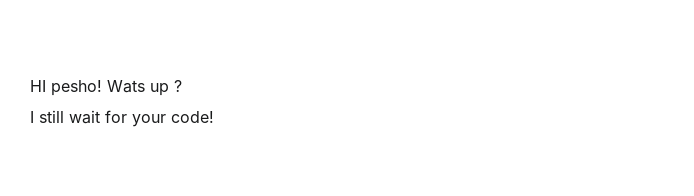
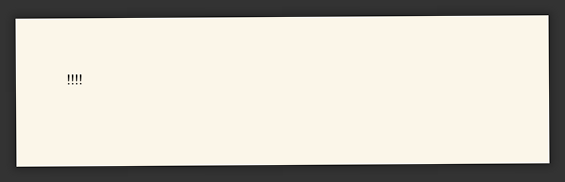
[30,80,182,96] [30,110,214,127] HI pesho! Wats up ? // I still wait for your code! -> [66,74,83,85] !!!!

